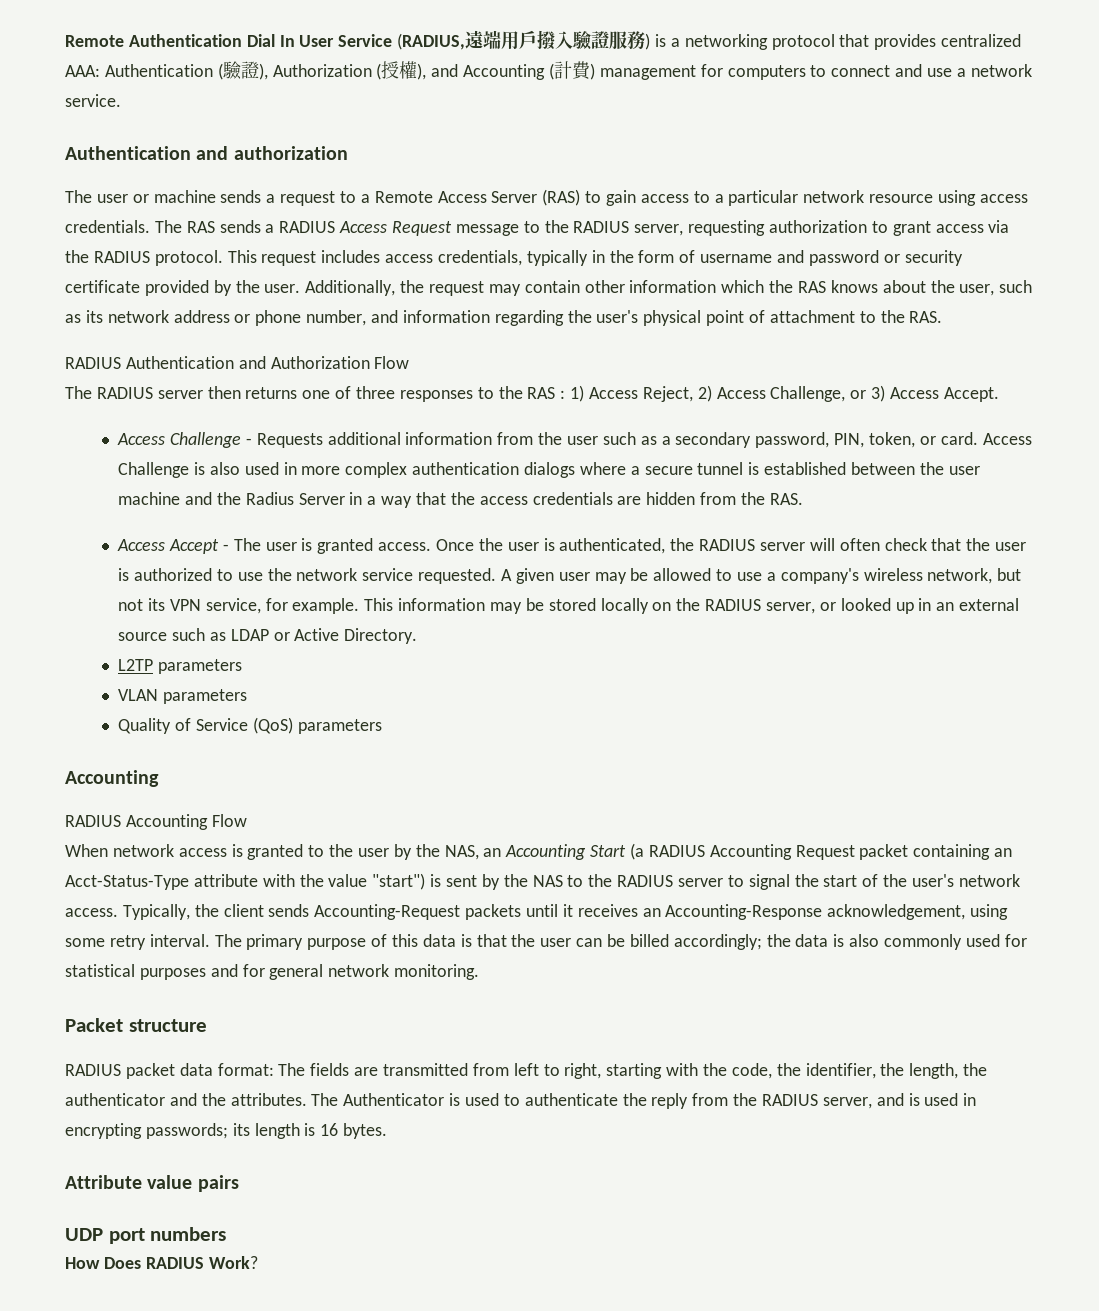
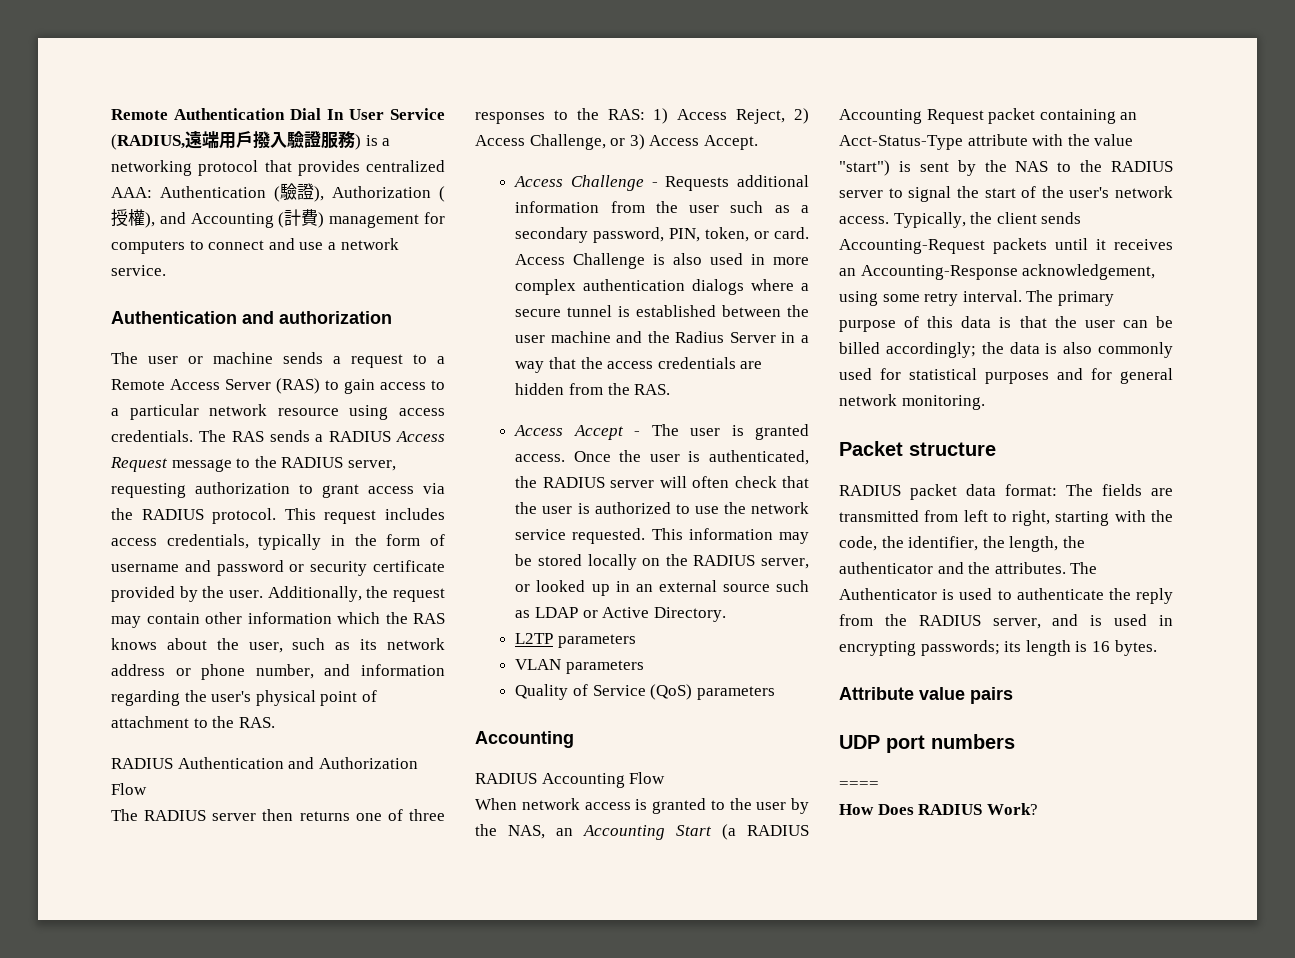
[527,387,566,399] RAS : -> [607,109,645,120] RAS:
[500,568,1022,584] [118,598,360,614] A given user may be allowed to use a company's wireless network, but not its VPN service, for example. -> (646, 536) none
(227, 1234) none -> [839,781,879,789] // ====

